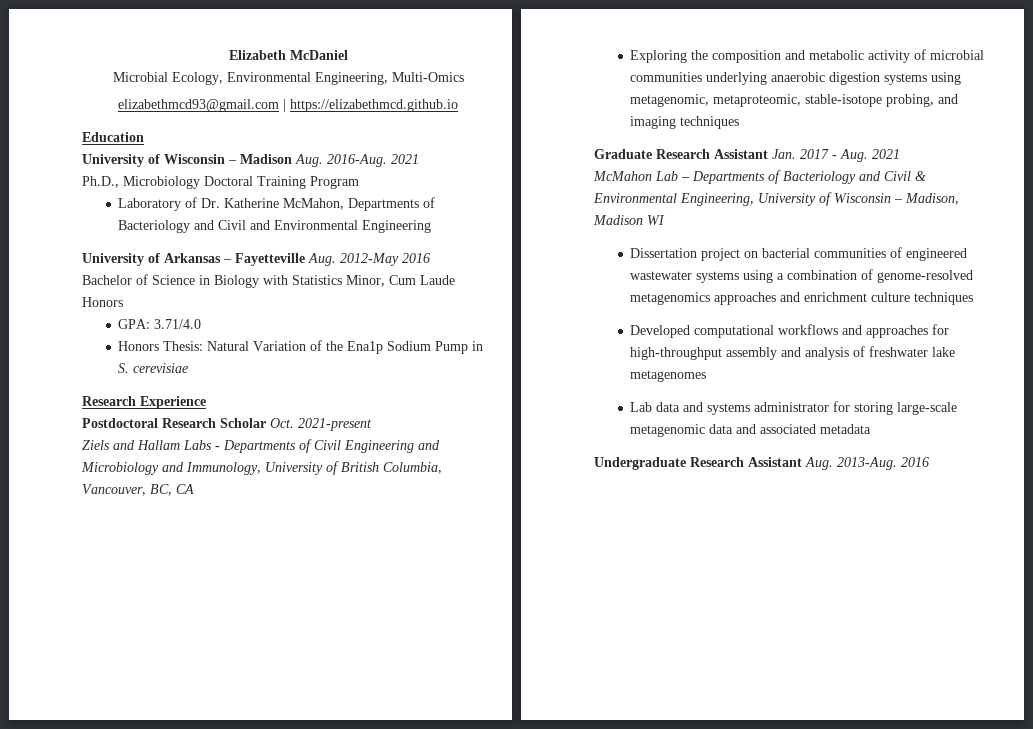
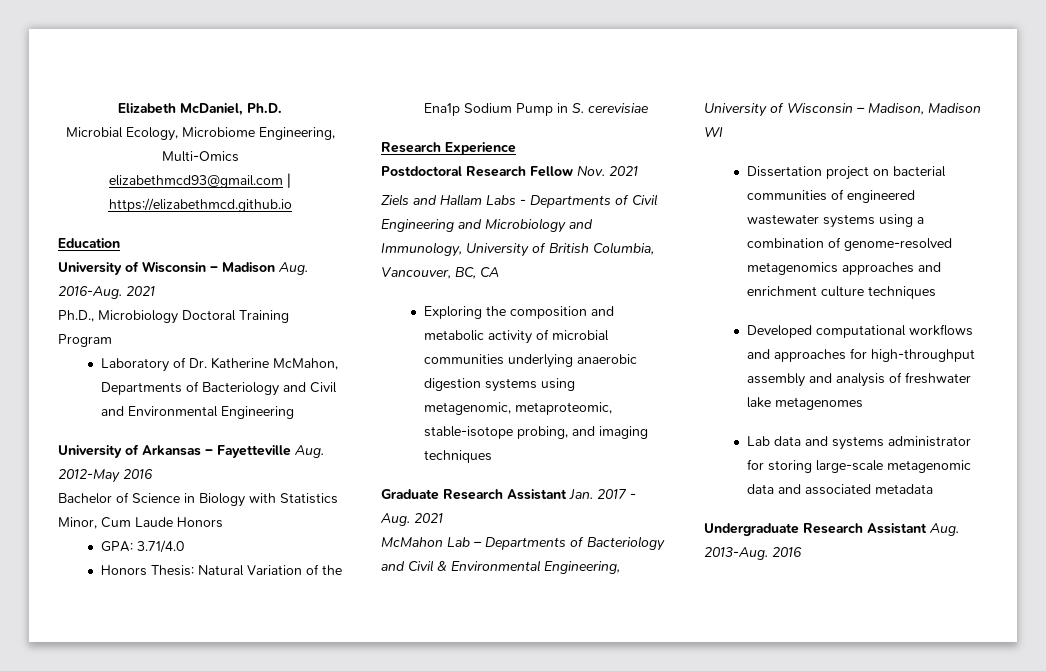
[289,50,348,60] McDaniel -> [180,103,282,116] McDaniel, Ph.D.
[226,72,311,82] Environmental -> [181,127,255,137] Microbiome
[220,418,372,431] Scholar Oct. 2021-present -> [530,165,638,177] Fellow Nov. 2021

